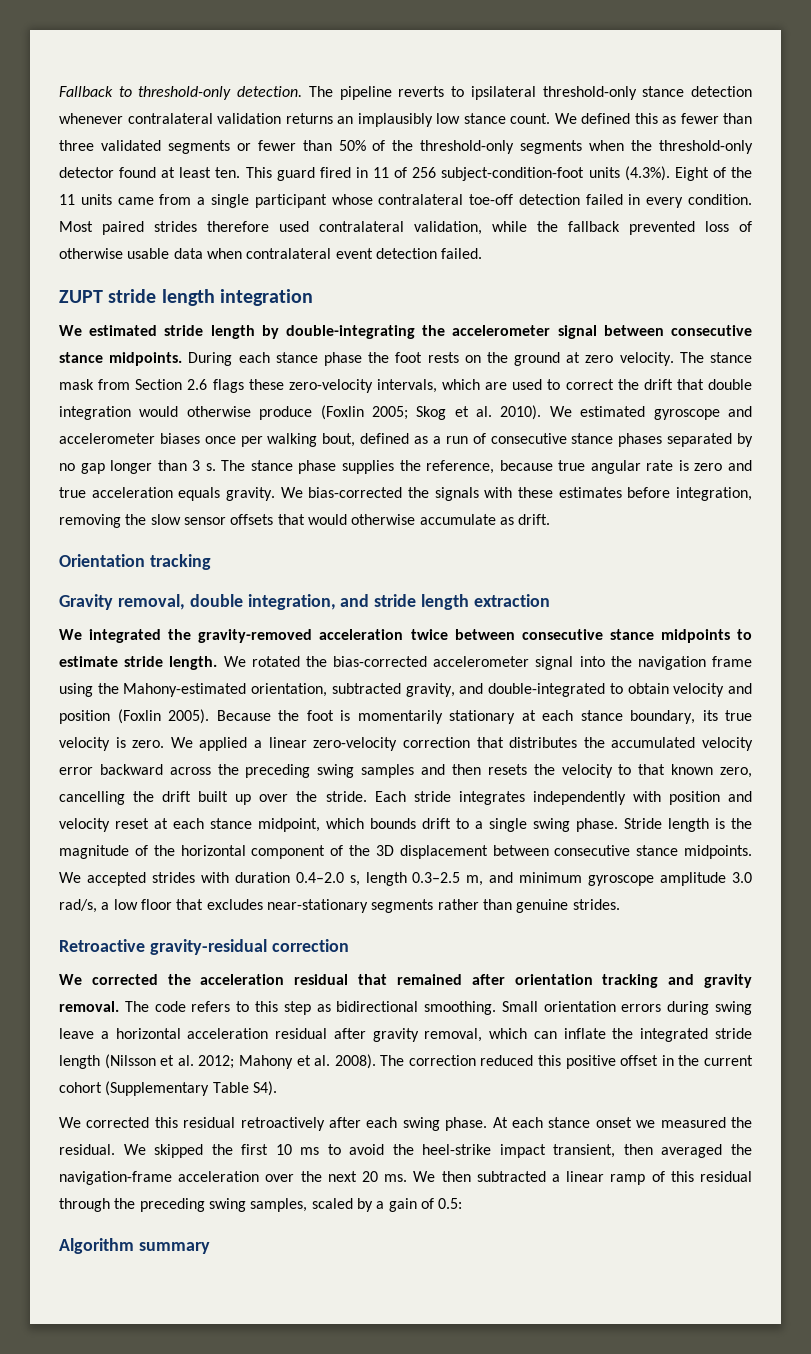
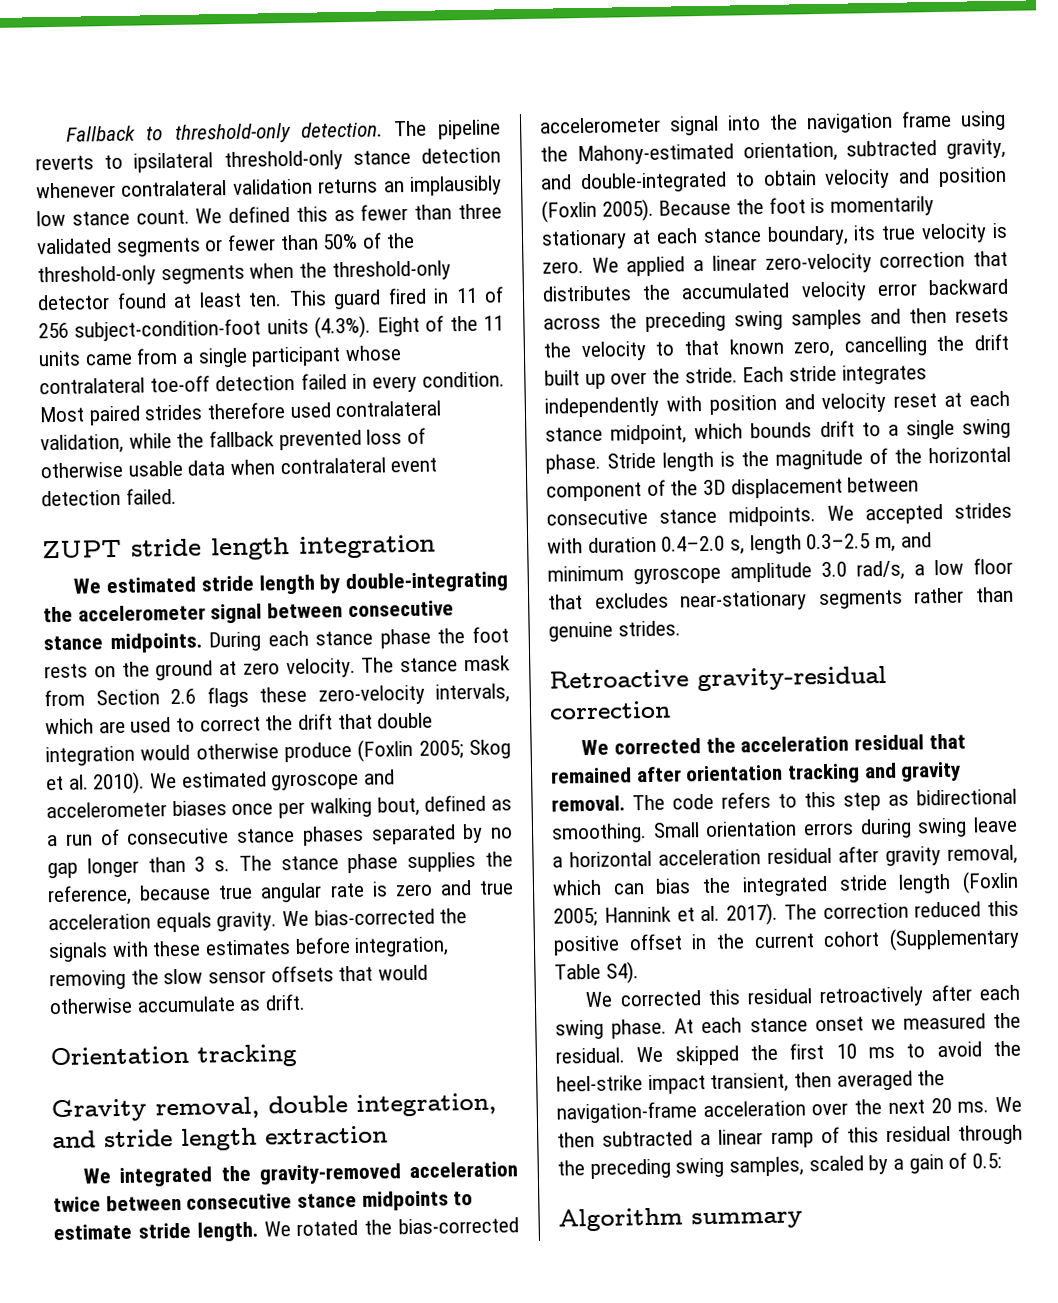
[563,1028,606,1039] inflate -> [655,878,692,894] bias
[104,1054,376,1069] (Nilsson et al. 2012; Mahony et al. 2008). -> [962,870,1019,894] [553,902,778,927] (Foxlin 2005; Hannink et al. 2017).

